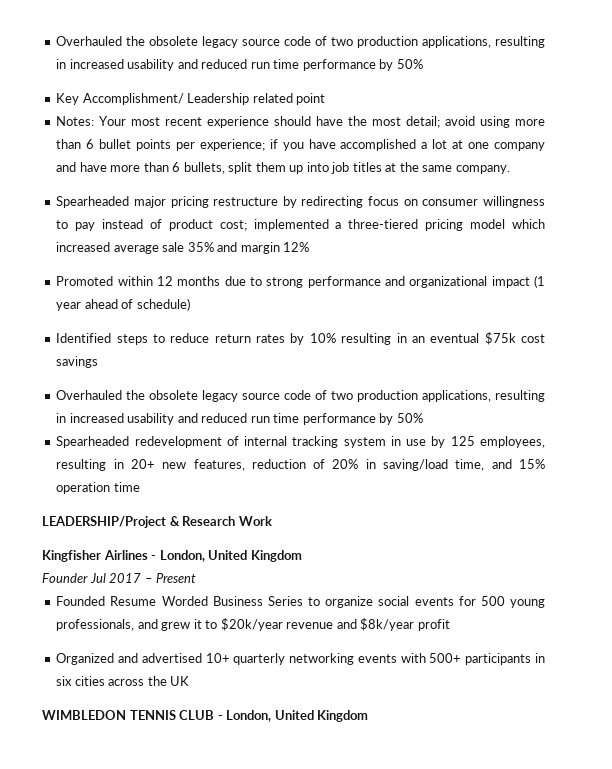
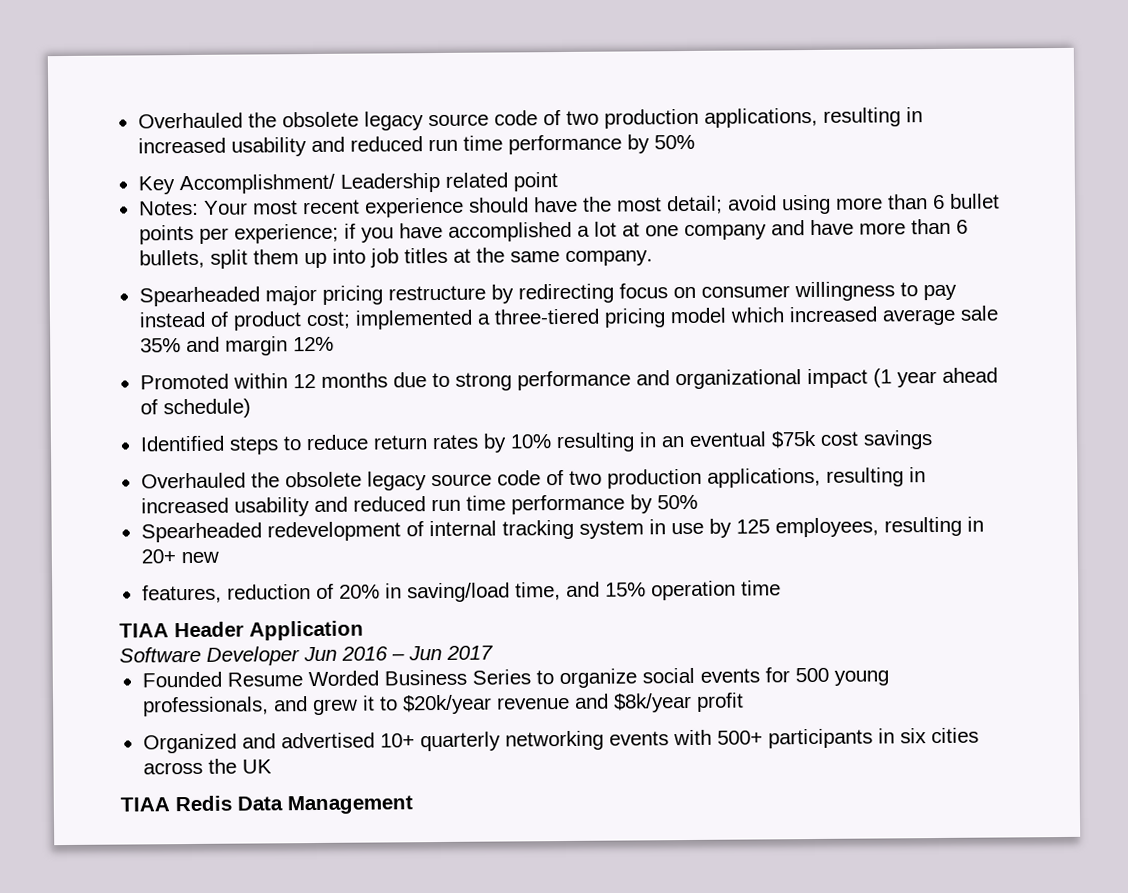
(187, 465) none -> (219, 557) //
[42,516,272,528] [42,550,302,562] [42,573,106,583] LEADERSHIP/Project & Research Work // Kingfisher Airlines - London, United Kingdom // Founder Jul -> [119,620,364,641] [119,645,442,666] TIAA Header Application // Software Developer Jun 2016 – Jun
[144,573,197,583] – Present -> (494, 652) none
[42,710,369,722] WIMBLEDON TENNIS CLUB - London, United Kingdom -> [120,795,413,815] TIAA Redis Data Management

